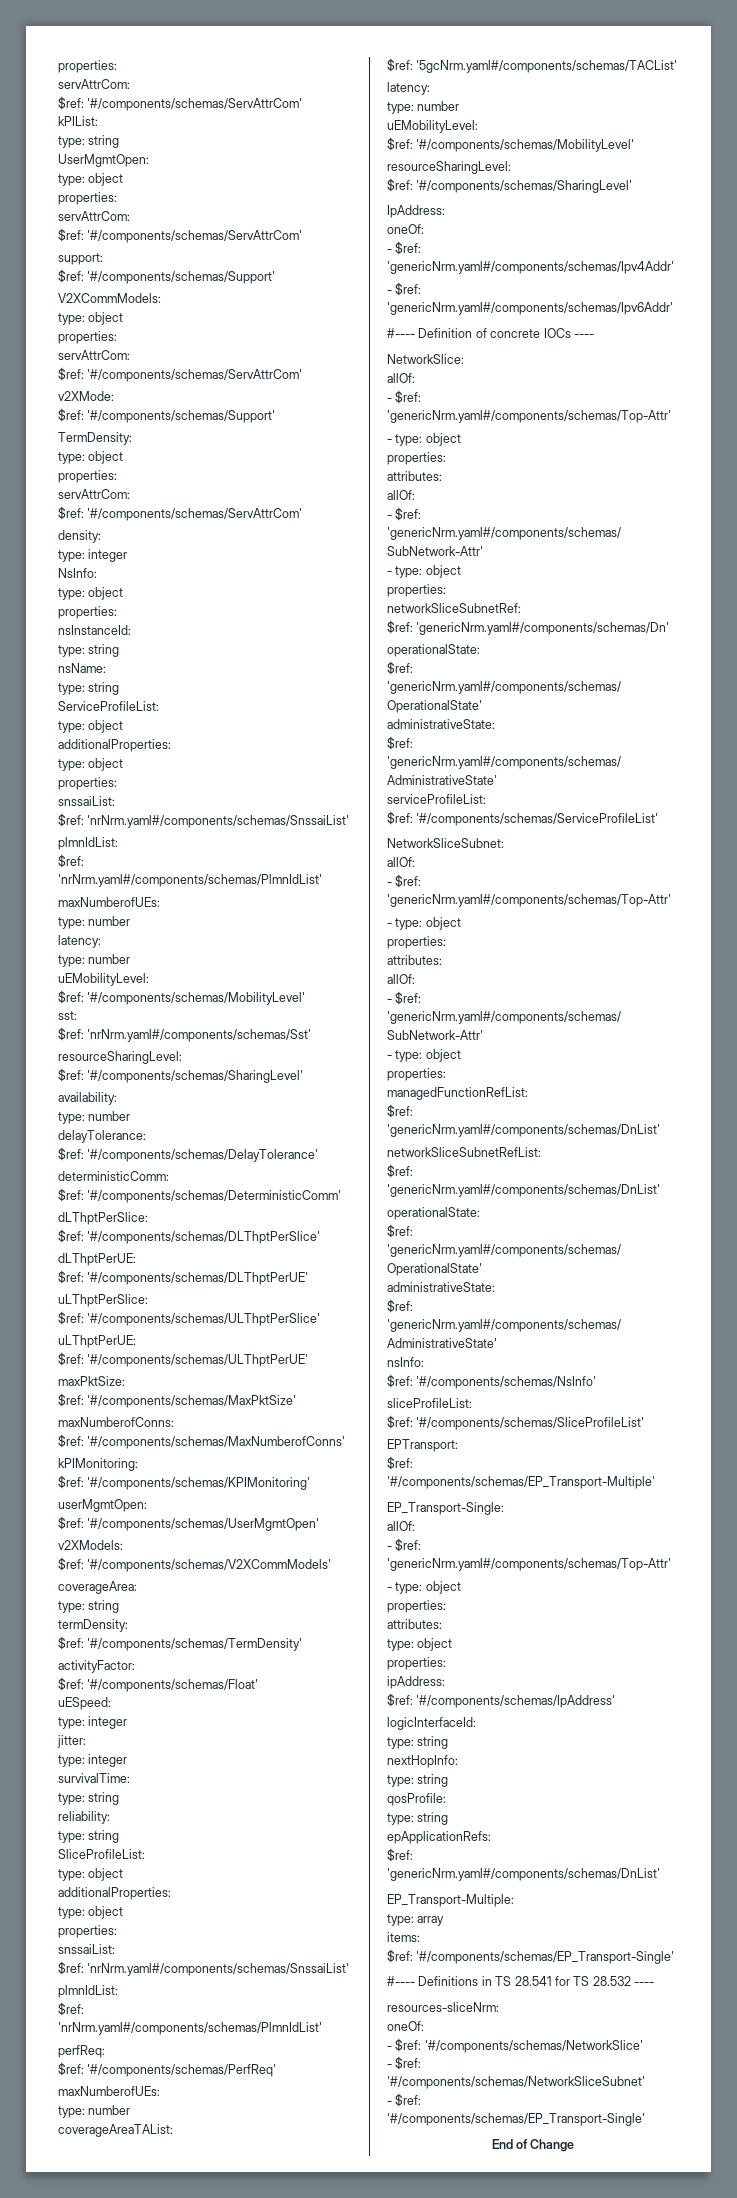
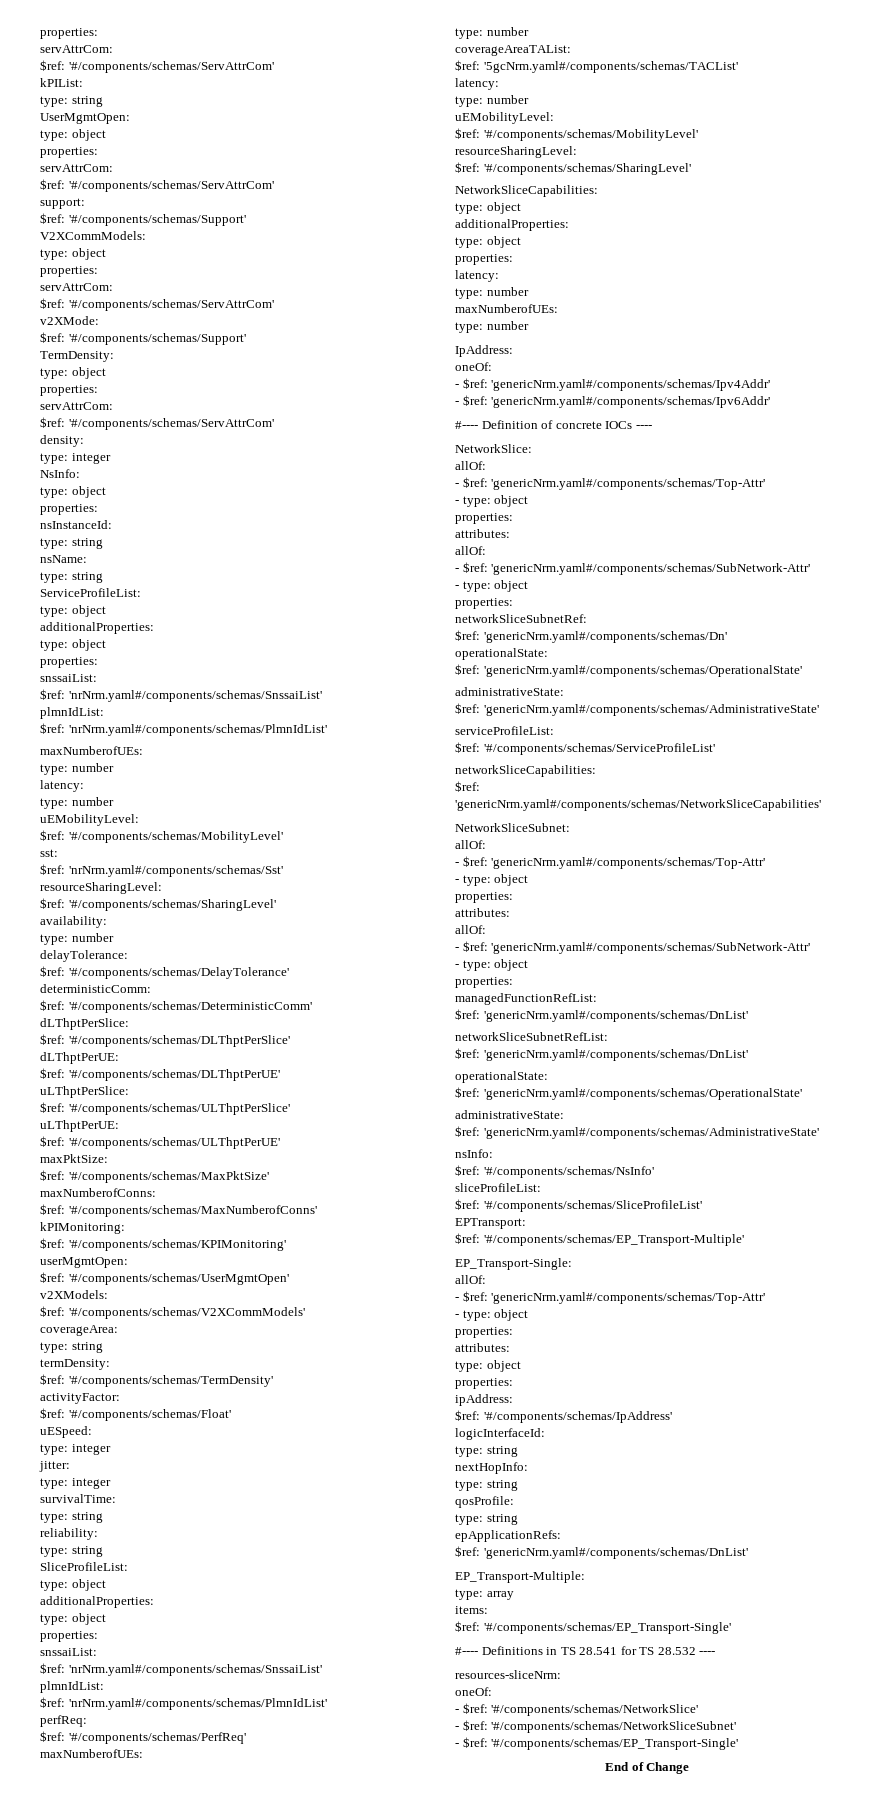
(633, 186) none -> [455,185,598,197] [455,202,521,214] [455,219,569,231] [455,236,521,248] [455,254,513,265] [455,270,499,282] [455,287,529,299] [455,304,558,313] [455,321,529,333] // NetworkSliceCapabilities: // type: object // additionalProperties: // type: object // properties: // latency: // type: number // maxNumberofUEs: // type: number
(659, 819) none -> [455,765,596,777] [455,781,480,792] [455,799,821,811] // networkSliceCapabilities: // $ref: 'genericNrm.yaml#/components/schemas/NetworkSliceCapabilities'

